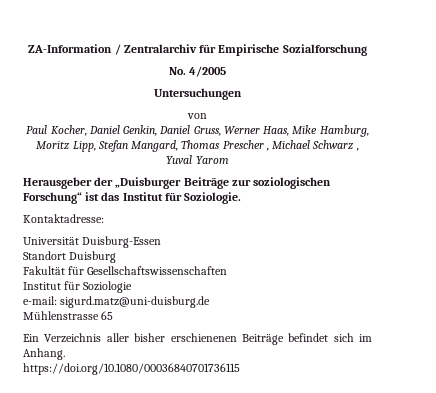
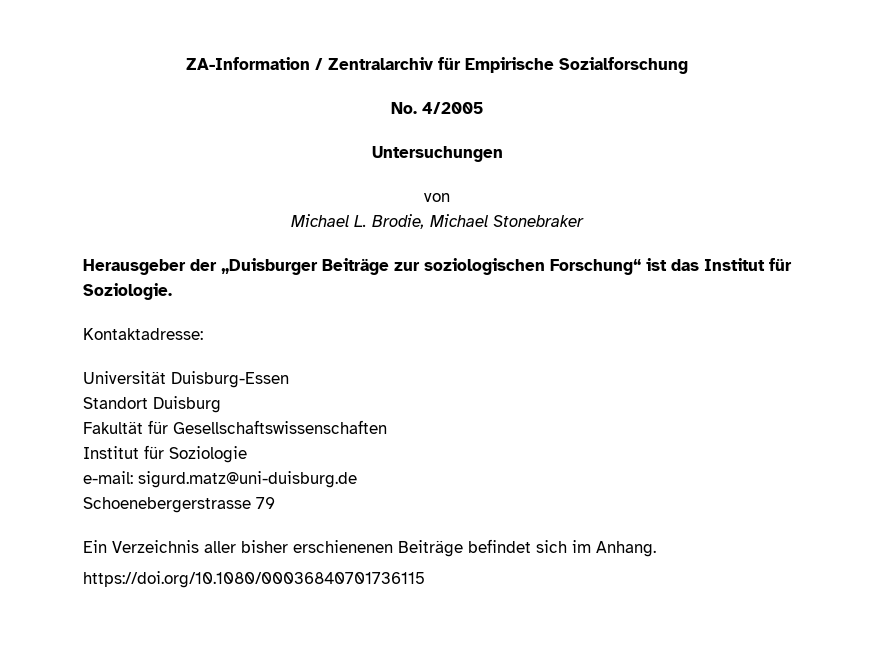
[26,125,369,137] [36,140,359,152] [166,155,229,164] Paul Kocher, Daniel Genkin, Daniel Gruss, Werner Haas, Mike Hamburg, Moritz Lipp, Stefan Mangard, Thomas Prescher , Michael Schwarz , Yuval Yarom -> [291,214,584,229] Michael L. Brodie, Michael Stonebraker
[23,311,114,320] Mühlenstrasse 65 -> [83,497,275,513] Schoenebergerstrasse 79

